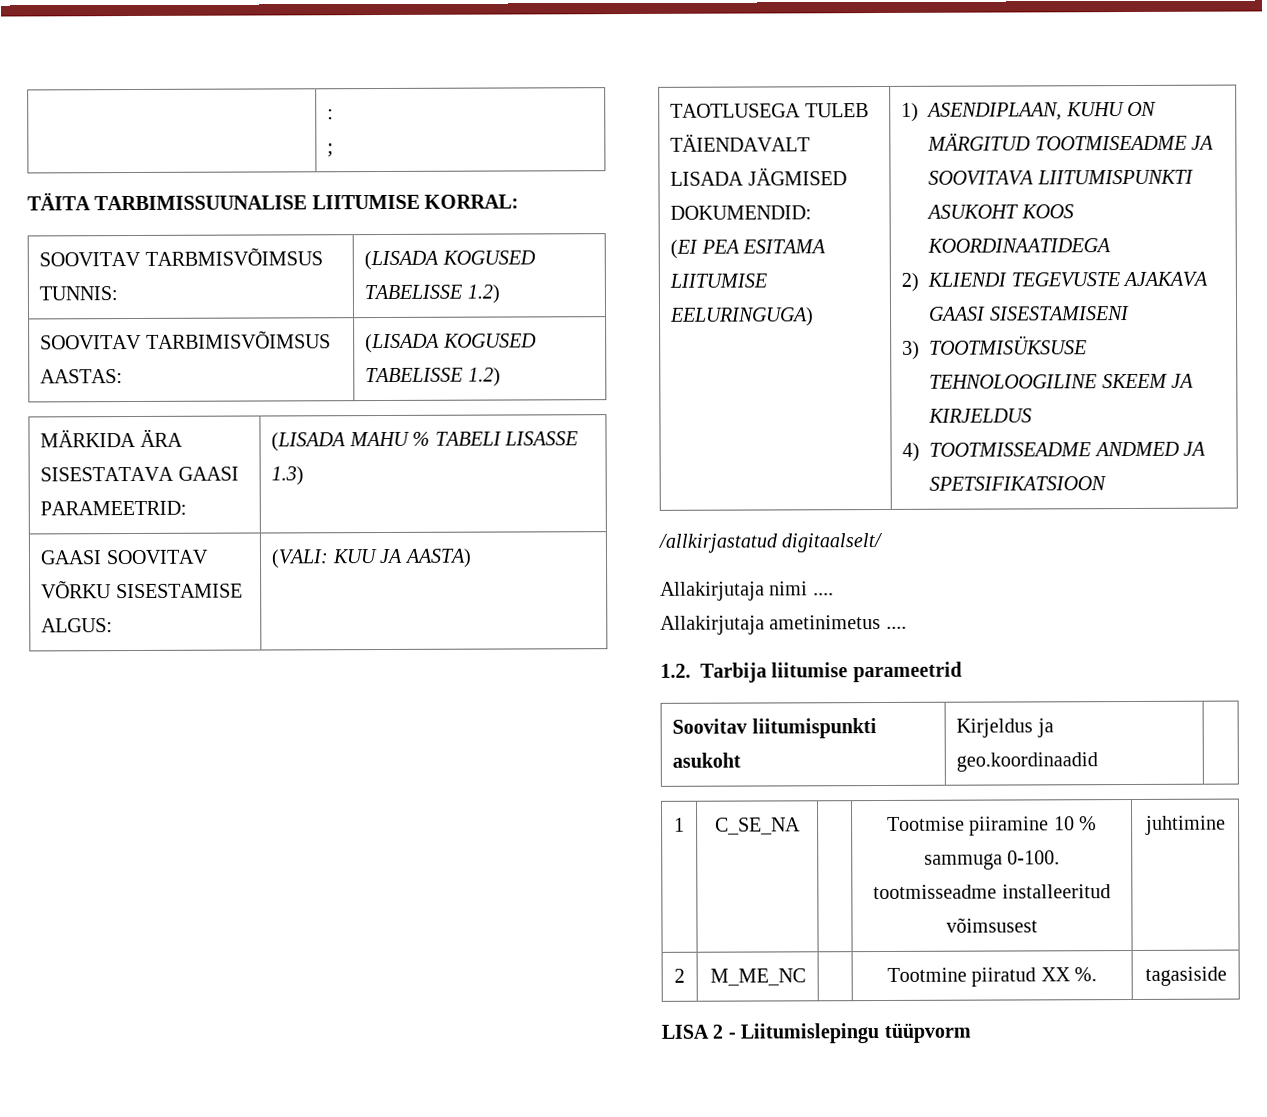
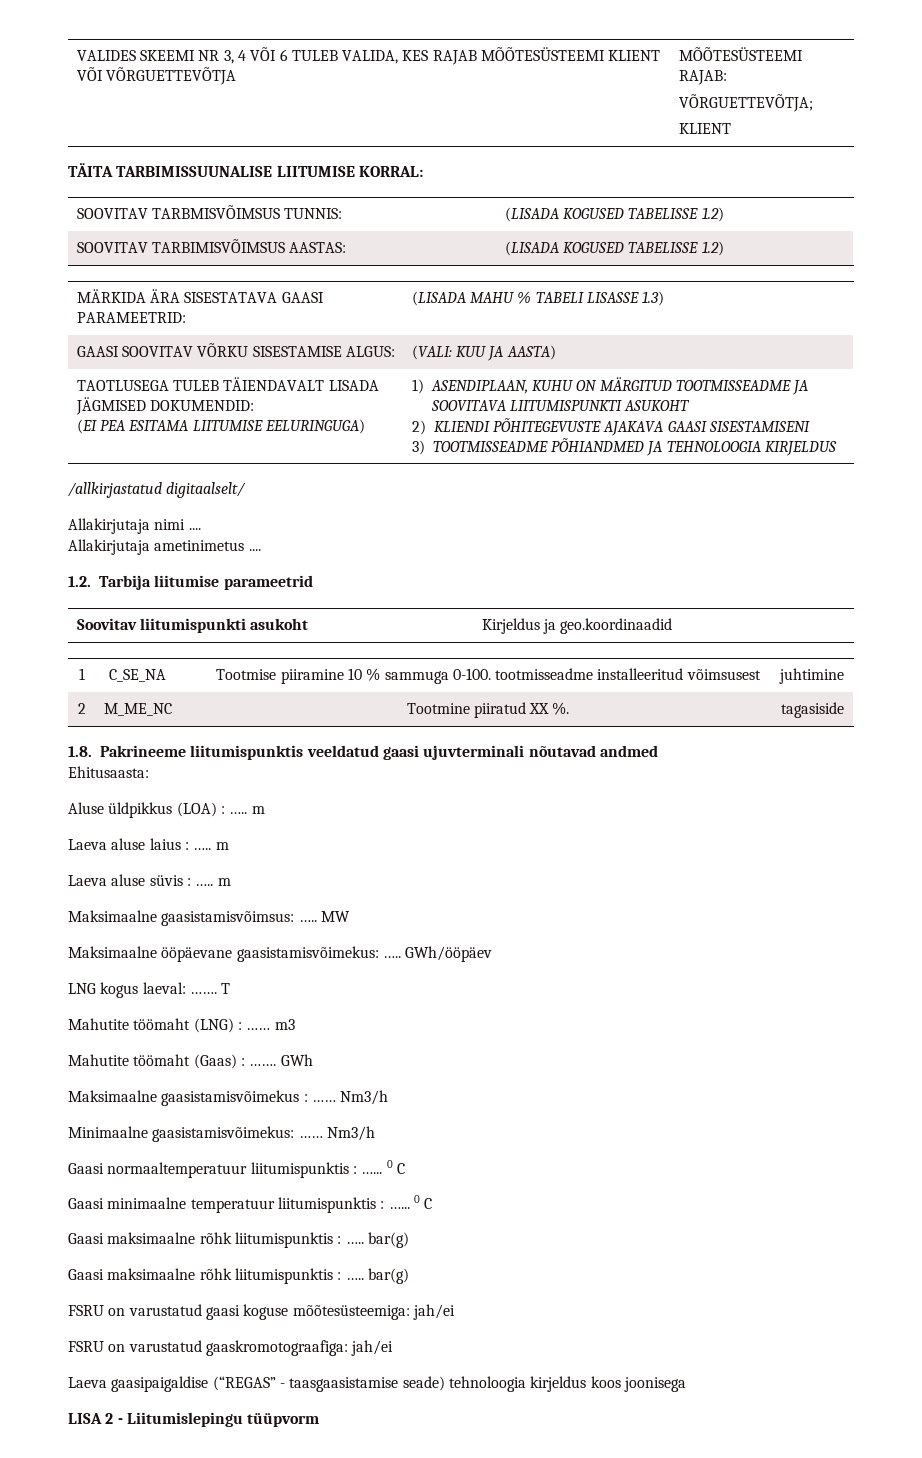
[327,109,335,120] [327,143,335,158] | : // ; -> [76,47,661,65] [76,67,236,85] [678,47,803,61] [678,70,727,85] [678,94,813,112] [678,123,731,134] VALIDES SKEEMI NR 3, 4 VÕI 6 TULEB VALIDA, KES RAJAB MÕÕTESÜSTEEMI KLIENT VÕI VÕRGUETTEVÕTJA | MÕÕTESÜSTEEMI RAJAB: // VÕRGUETTEVÕTJA; // KLIENT
[1034,135,1187,151] TOOTMISEADME -> [675,380,791,391] TOOTMISSEADME
[1020,204,1074,219] [927,238,1112,253] KOOS KOORDINAATIDEGA -> (691, 405) none
[1010,272,1120,287] TEGEVUSTE -> [492,418,601,432] PÕHITEGEVUSTE
[929,335,1088,355] [929,373,1195,389] [928,408,1033,423] [902,441,1207,462] [929,476,1108,491] TOOTMISÜKSUSE TEHNOLOOGILINE SKEEM JA KIRJELDUS // 4) TOOTMISSEADME ANDMED JA SPETSIFIKATSIOON -> [432,438,837,456] TOOTMISSEADME PÕHIANDMED JA TEHNOLOOGIA KIRJELDUS
(1227, 976) none -> [68,745,658,760] [68,766,149,778] [68,802,265,818] [68,838,229,850] [68,874,231,886] [68,910,350,926] [68,946,493,962] [68,982,231,998] [68,1018,295,1033] [68,1054,313,1069] [68,1090,389,1106] [68,1126,375,1142] [68,1162,383,1178] [386,1160,405,1174] [68,1197,410,1213] [413,1195,433,1209] [68,1232,409,1248] [68,1268,409,1284] [68,1304,455,1320] [68,1340,394,1356] [68,1376,686,1392] // 1.8. Pakrineeme liitumispunktis veeldatud gaasi ujuvterminali nõutavad andmed // Ehitusaasta: // Aluse üldpikkus (LOA) : ….. m // Laeva aluse laius : ….. m // Laeva aluse süvis : ….. m // Maksimaalne gaasistamisvõimsus: ….. MW // Maksimaalne ööpäevane gaasistamisvõimekus: ….. GWh/ööpäev // LNG kogus laeval: ……. T // Mahutite töömaht (LNG) : …… m3 // Mahutite töömaht (Gaas) : ……. GWh // Maksimaalne gaasistamisvõimekus : …… Nm3/h // Minimaalne gaasistamisvõimekus: …… Nm3/h // Gaasi normaaltemperatuur liitumispunktis : …... 0 C // Gaasi minimaalne temperatuur liitumispunktis : …... 0 C // Gaasi maksimaalne rõhk liitumispunktis : ….. bar(g) // Gaasi maksimaalne rõhk liitumispunktis : ….. bar(g) // FSRU on varustatud gaasi koguse mõõtesüsteemiga: jah/ei // FSRU on varustatud gaaskromotograafiga: jah/ei // Laeva gaasipaigaldise (“REGAS” - taasgaasistamise seade) tehnoloogia kirjeldus koos joonisega

